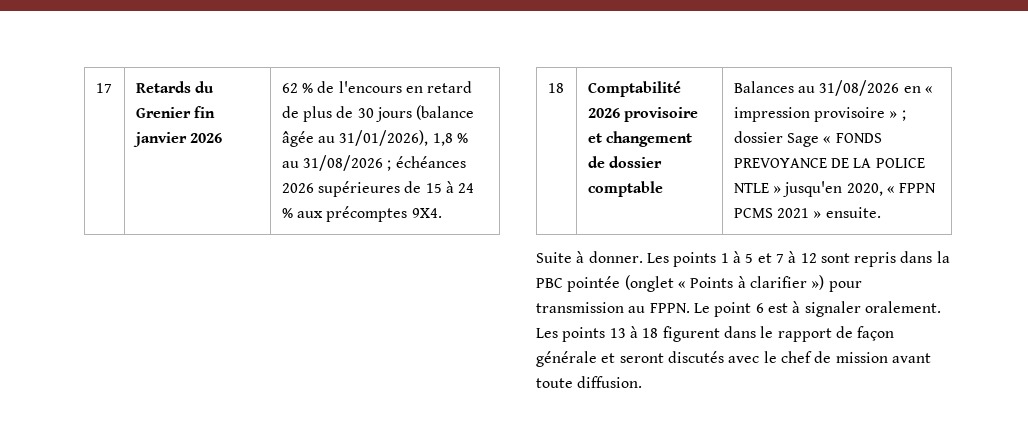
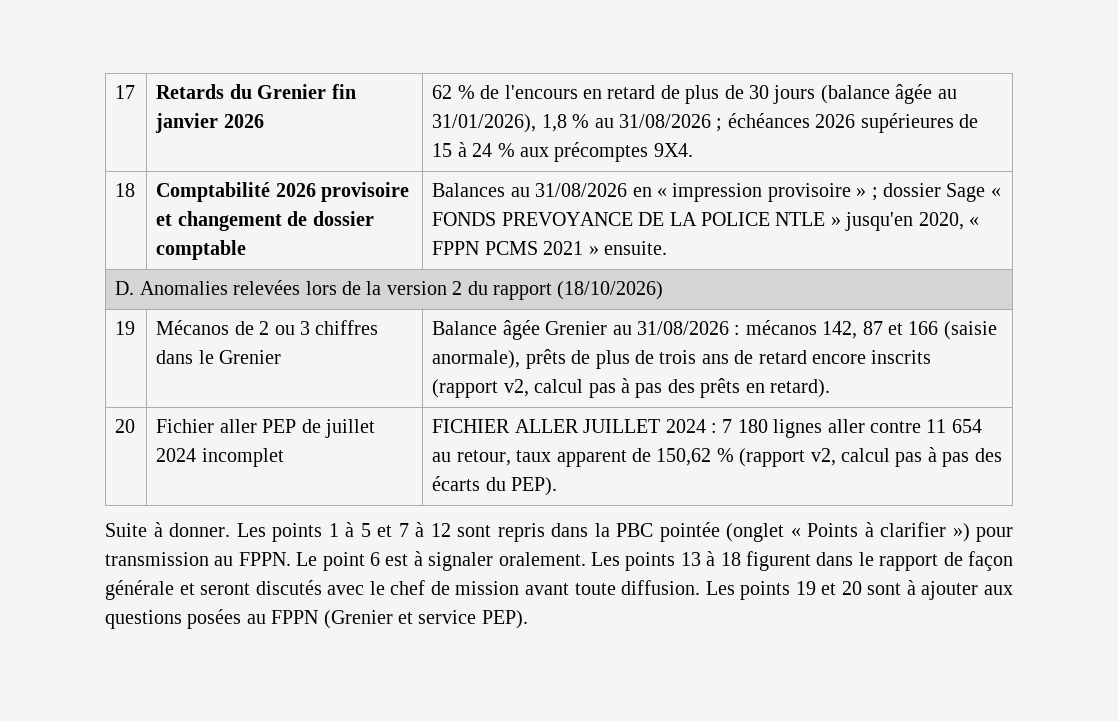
(881, 212) none -> [115,280,664,300] [115,321,136,335] [156,320,379,335] [156,350,282,364] [432,320,997,340] [432,349,932,369] [432,378,831,398] [115,419,136,433] [156,419,376,438] [156,448,284,467] [432,419,982,438] [432,447,1002,467] [432,476,558,496] // D. Anomalies relevées lors de la version 2 du rapport (18/10/2026) // 19 | Mécanos de 2 ou 3 chiffres dans le Grenier | Balance âgée Grenier au 31/08/2026 : mécanos 142, 87 et 166 (saisie anormale), prêts de plus de trois ans de retard encore inscrits (rapport v2, calcul pas à pas des prêts en retard). // 20 | Fichier aller PEP de juillet 2024 incomplet | FICHIER ALLER JUILLET 2024 : 7 180 lignes aller contre 11 654 au retour, taux apparent de 150,62 % (rapport v2, calcul pas à pas des écarts du PEP).
(643, 382) none -> [705,580,1013,600] [105,609,528,629] Les points 19 et 20 sont à ajouter aux questions posées au FPPN (Grenier et service PEP).

